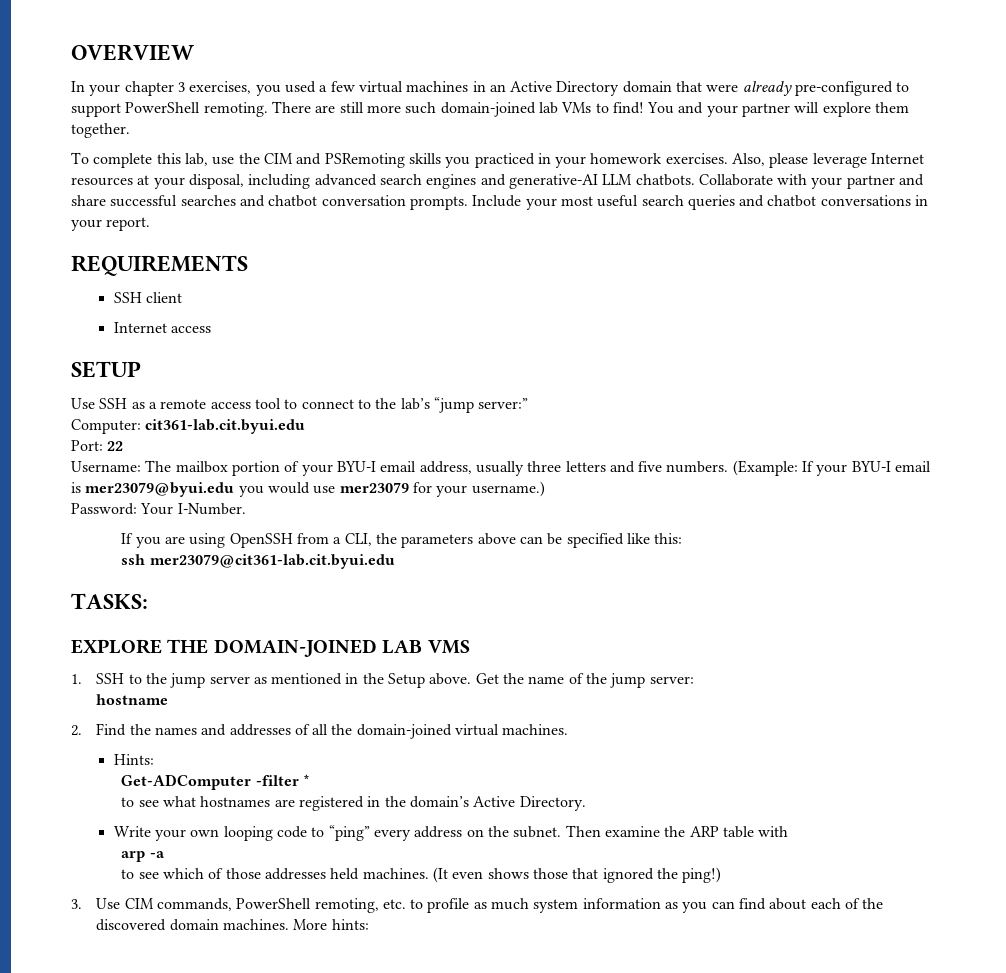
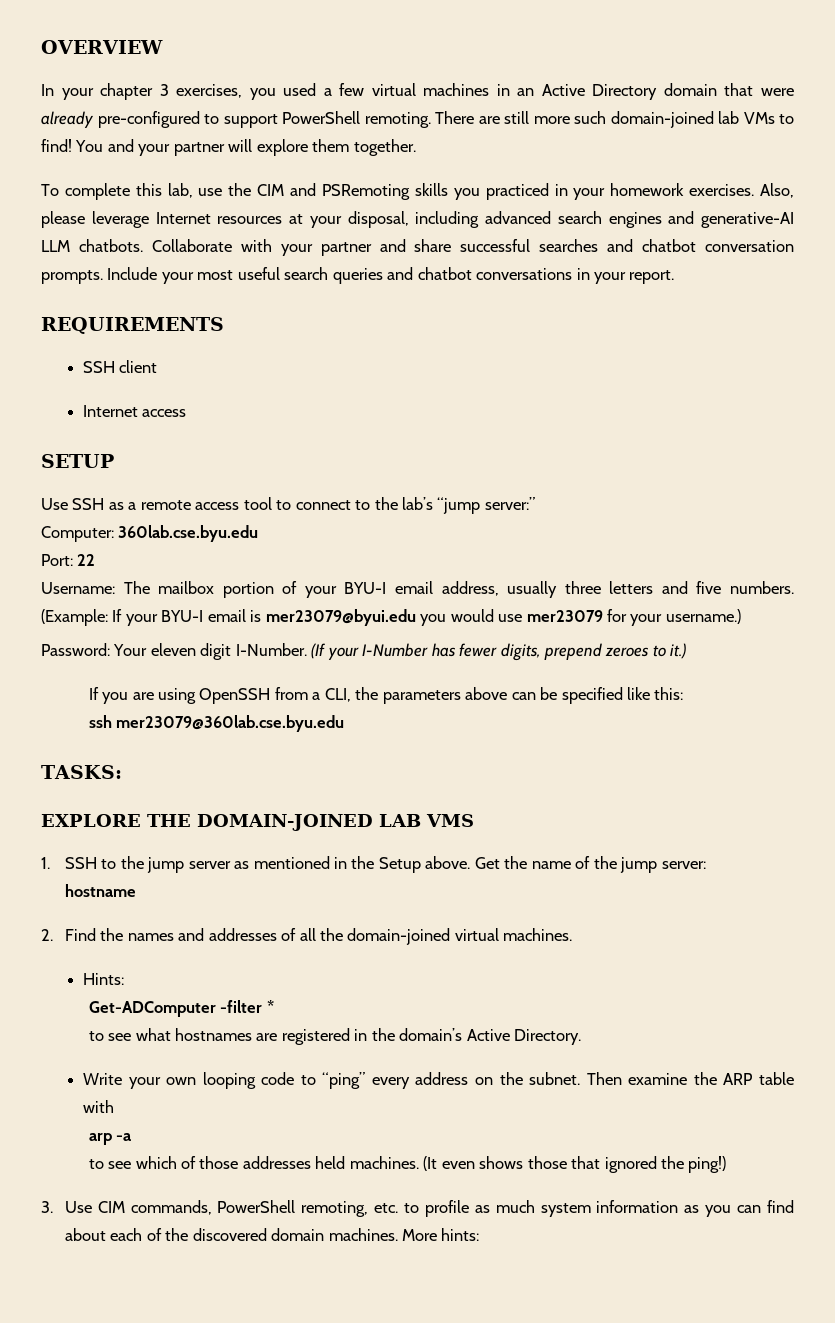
[145,419,306,434] cit361-lab.cit.byui.edu -> [118,525,259,542] 360lab.cse.byu.edu
(174, 509) none -> [150,643,232,660] eleven digit
(246, 509) none -> [311,643,687,661] (If your I-Number has fewer digits, prepend zeroes to it.)
[149,554,395,569] mer23079@cit361-lab.cit.byui.edu -> [116,715,345,732] mer23079@360lab.cse.byu.edu

